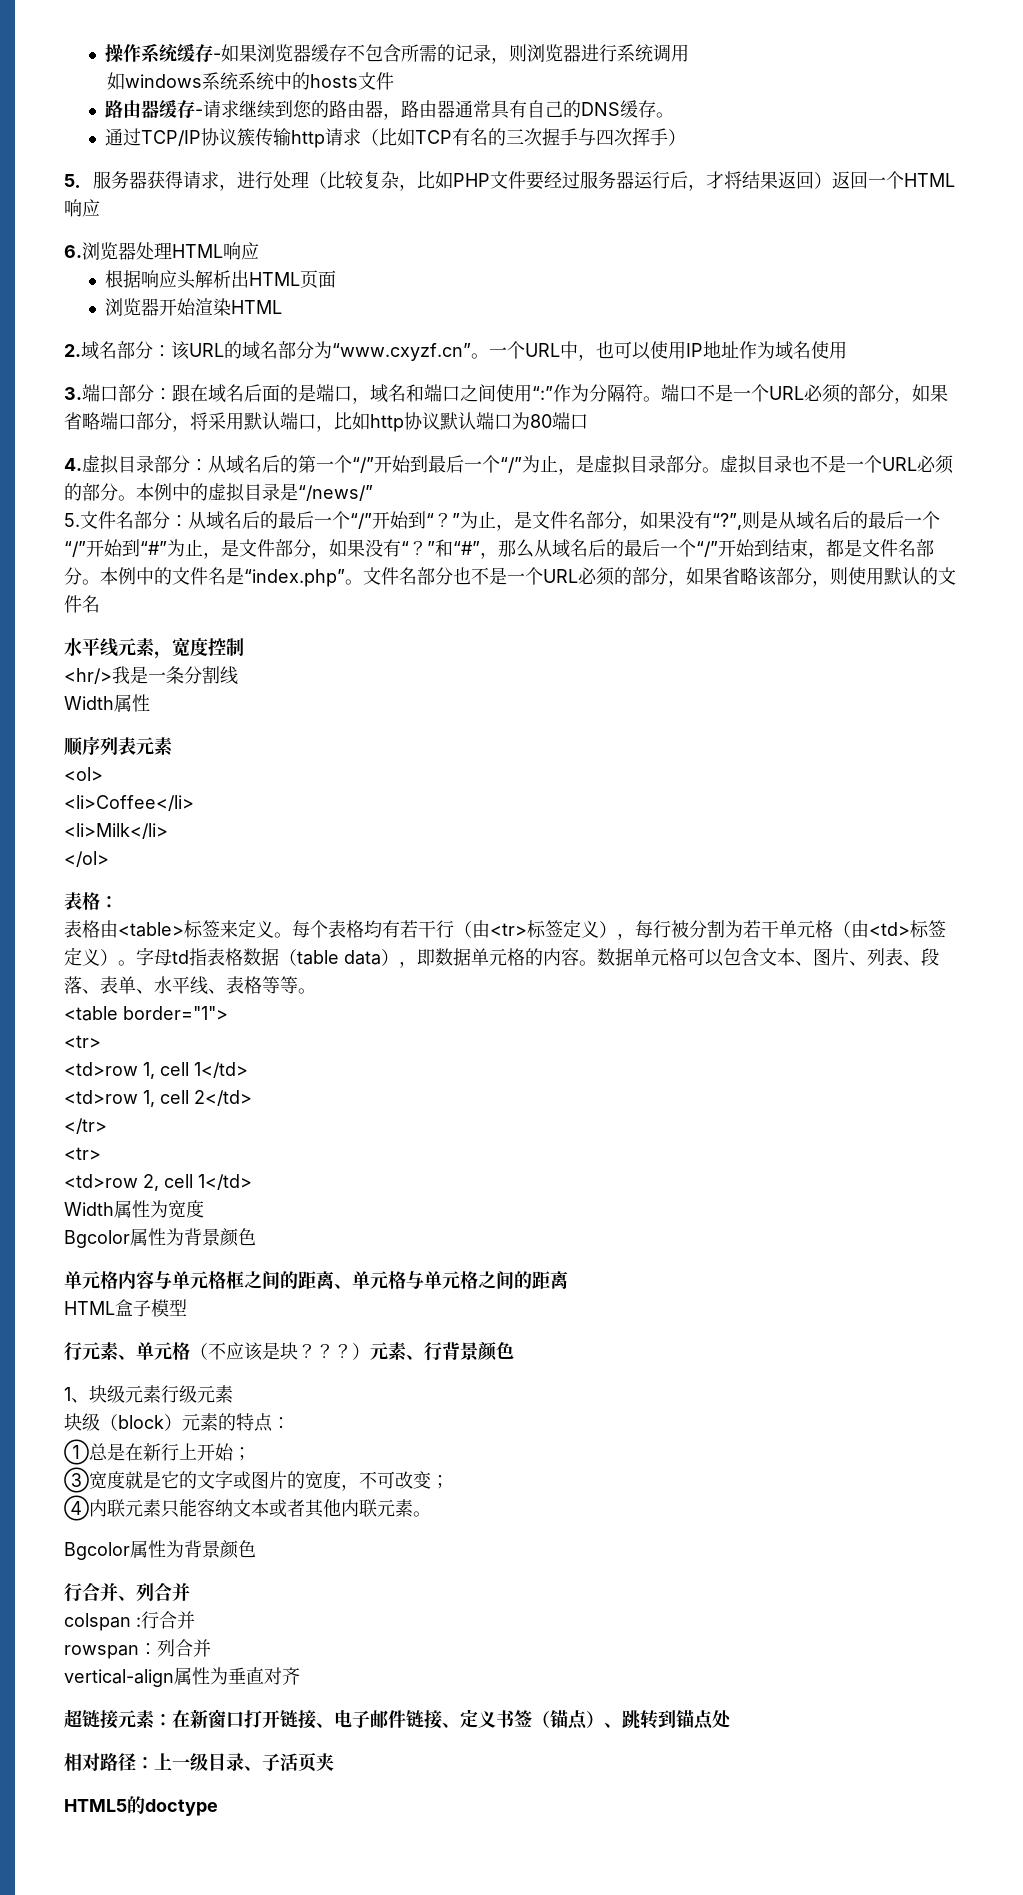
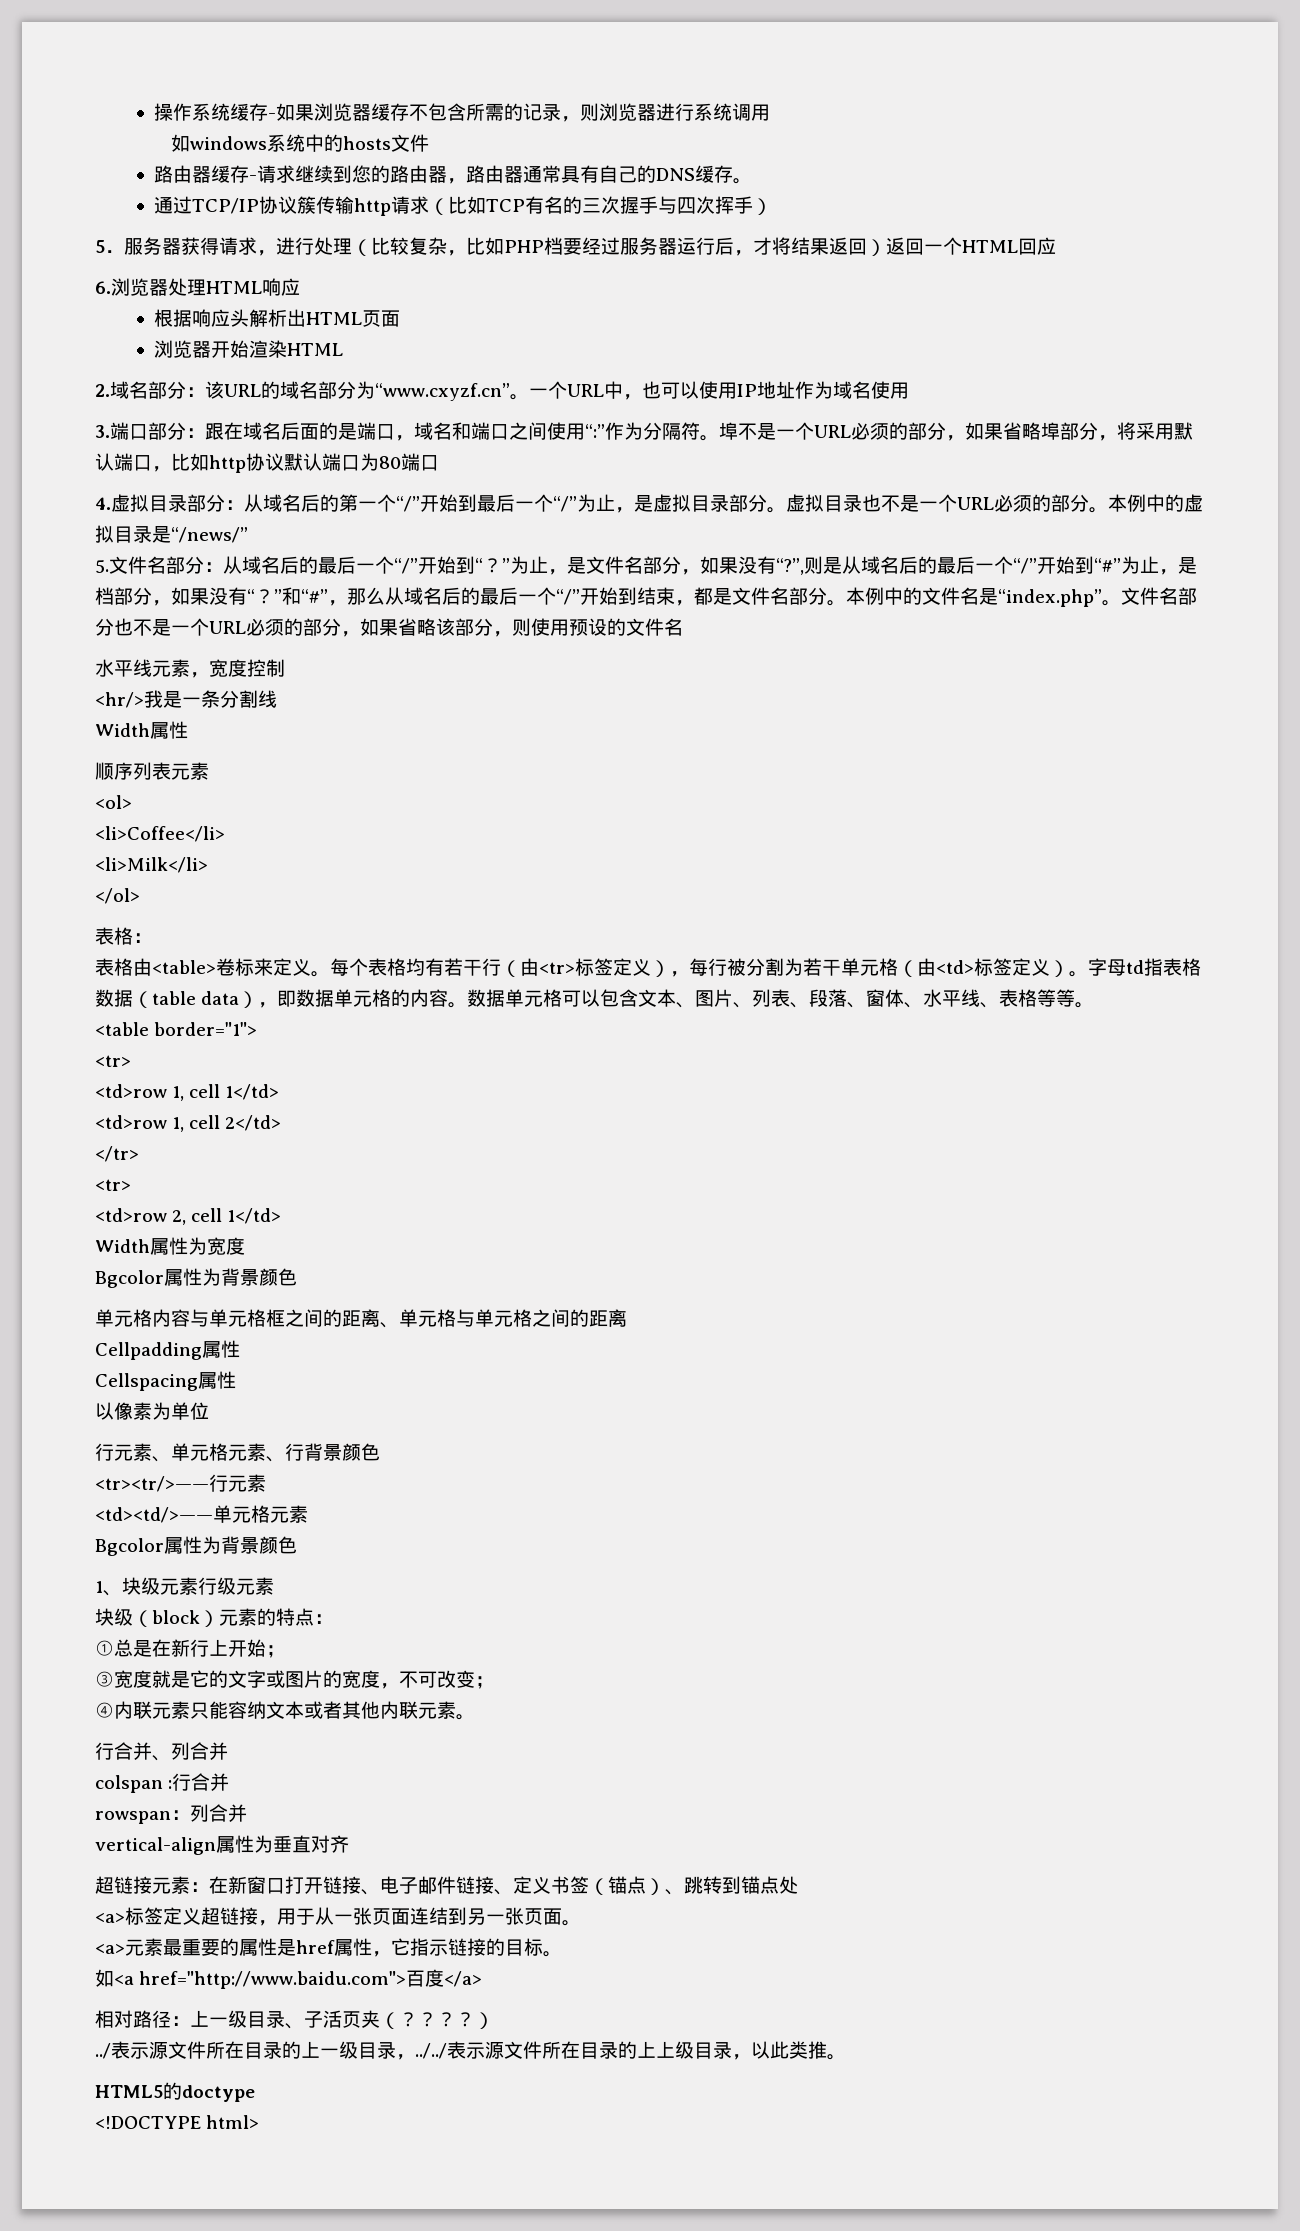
[237,72,274,90] 系统 -> (305, 143) none
[490,171,526,189] 文件 -> [544,237,563,255] 档
[64,199,82,217] 响 -> [1018,238,1037,255] 回
[661,384,948,404] [64,412,136,430] 端口不是一个URL必须的部分，如果省略端口 -> [719,422,1060,441] 埠不是一个URL必须的部分，如果省略埠
[239,539,275,557] 文件 -> [95,587,114,605] 档
[884,567,920,585] 默认 -> [569,618,607,636] 预设
[184,920,220,938] 标签 -> [216,958,254,976] 卷标
[100,976,136,994] 表单 -> [866,989,905,1007] 窗体
[64,1299,187,1317] HTML盒子模型 -> [95,1340,240,1360] [95,1371,236,1391] [95,1402,209,1420] Cellpadding属性 // Cellspacing属性 // 以像素为单位
[190,1342,370,1361] （不应该是块？？？） -> (228, 1452) none
(514, 1350) none -> [95,1474,266,1492] [95,1505,308,1523] [95,1536,297,1556] // <tr><tr/>——行元素 // <td><td/>——单元格元素 // Bgcolor属性为背景颜色
[64,1540,256,1560] // Bgcolor属性为背景颜色 -> (475, 1717) none
(731, 1719) none -> [95,1907,581,1926] [95,1938,562,1957] [95,1969,483,1989] // <a>标签定义超链接，用于从一张页面连结到另一张页面。 // <a>元素最重要的属性是href属性，它指示链接的目标。 // 如<a href="http://www.baidu.com">百度</a>
(334, 1762) none -> [380,2012,494,2029] [95,2041,846,2060] （？？？？） // ../表示源文件所在目录的上一级目录，../../表示源文件所在目录的上上级目录，以此类推。
(218, 1807) none -> [95,2115,260,2129] // <!DOCTYPE html>

